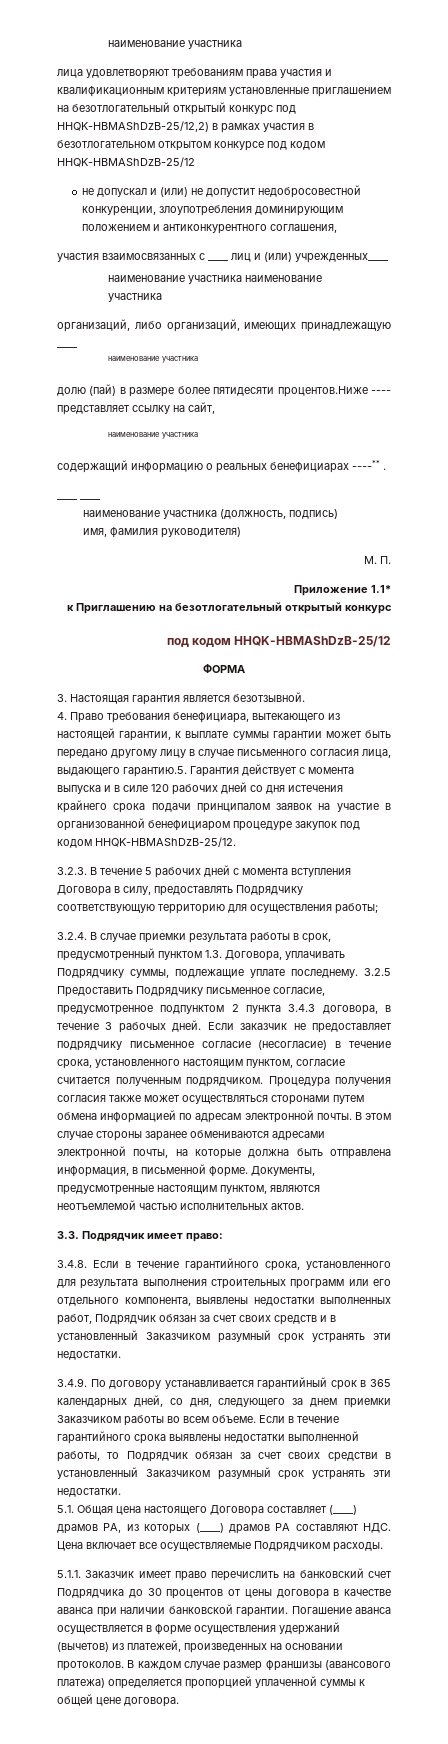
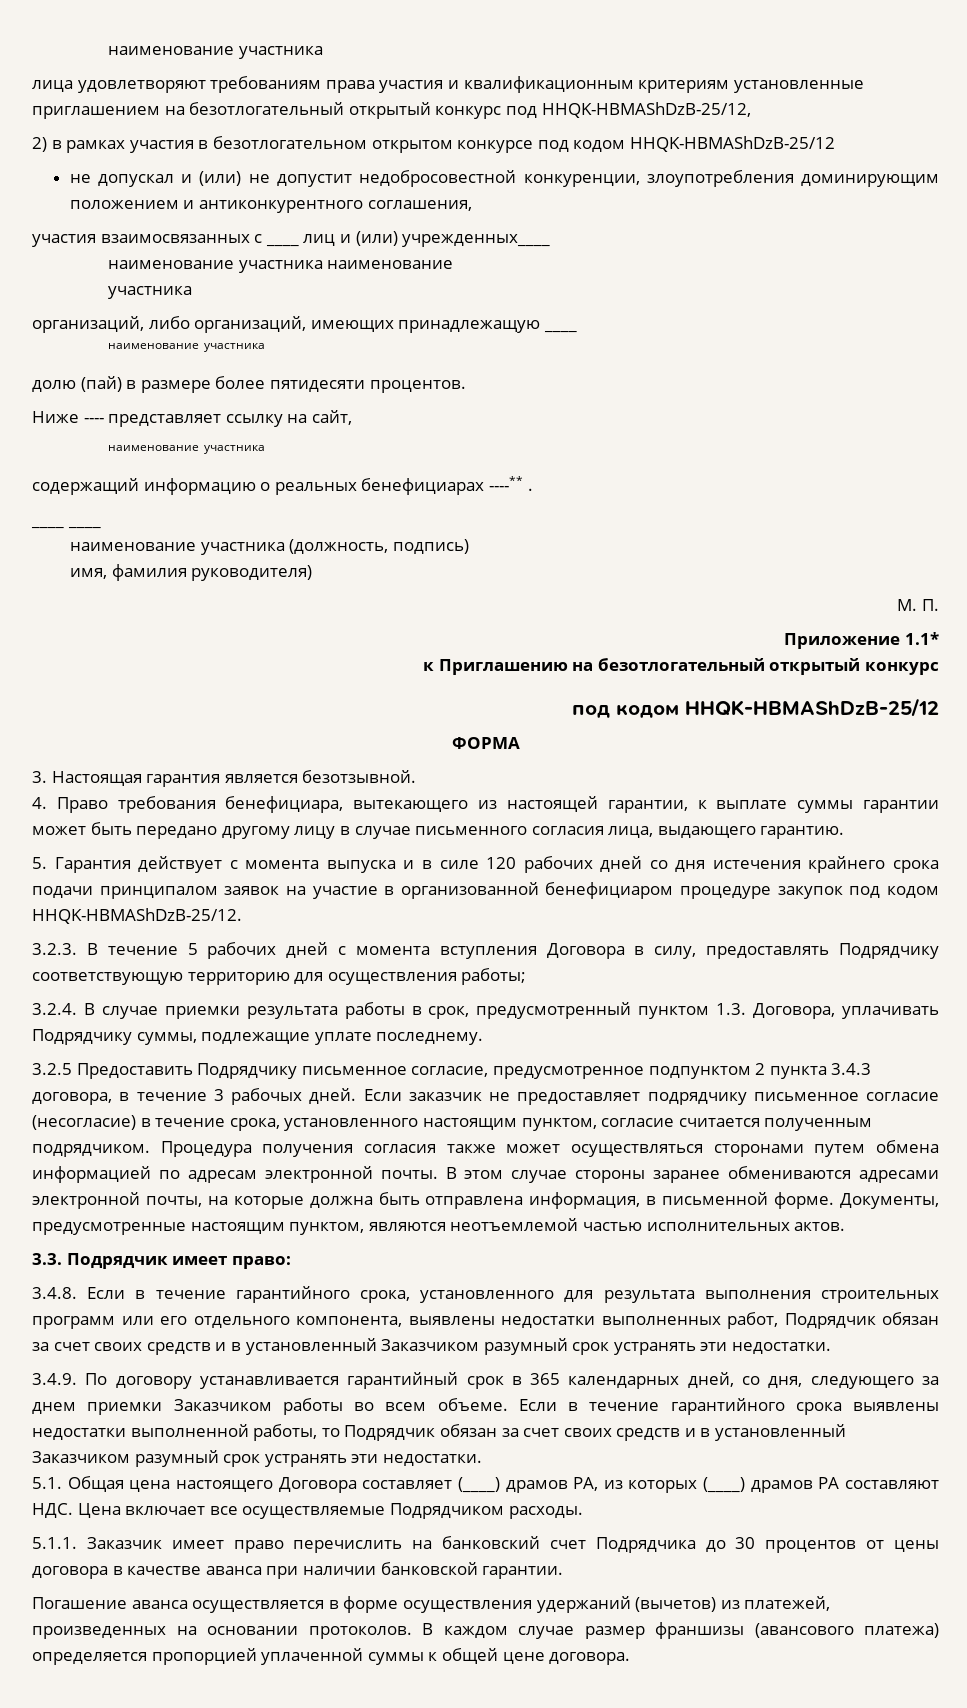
[57,121,209,132] HHQK-HBMAShDzB-25/12,2) -> [541,102,751,118] [32,137,47,152] HHQK-HBMAShDzB-25/12, // 2)
[277,386,368,397] процентов.Ниже -> [369,380,466,393] [32,411,79,423] процентов. // Ниже
[123,766,187,777] гарантию.5. -> [760,826,845,839] [32,857,47,869] гарантию. // 5.
(358, 973) none -> (484, 1038) //
[327,1452,378,1462] средстви -> [616,1428,696,1441] средств и
(288, 1612) none -> (564, 1572) //

